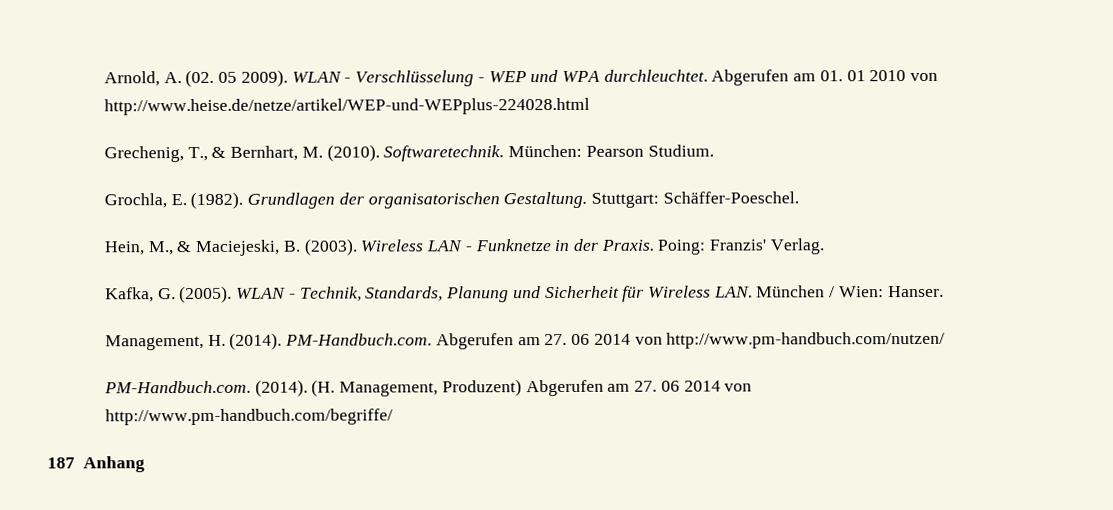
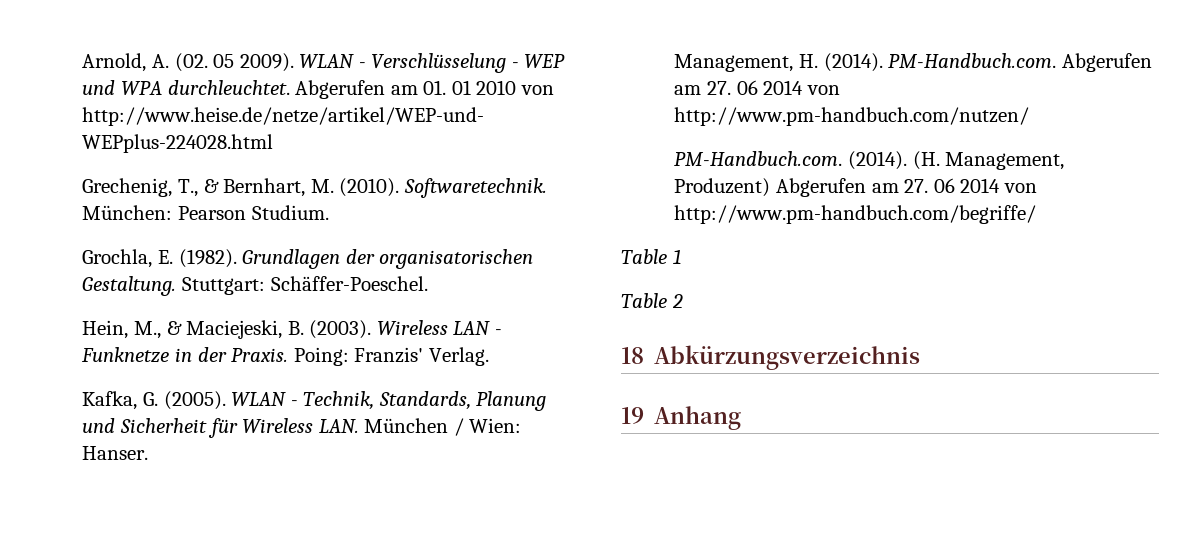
[47,457,75,469] 187 -> [621,249,681,264] [621,293,683,308] [621,345,921,370] [621,407,644,424] Table 1 // Table 2 // 18 Abkürzungsverzeichnis // 19

